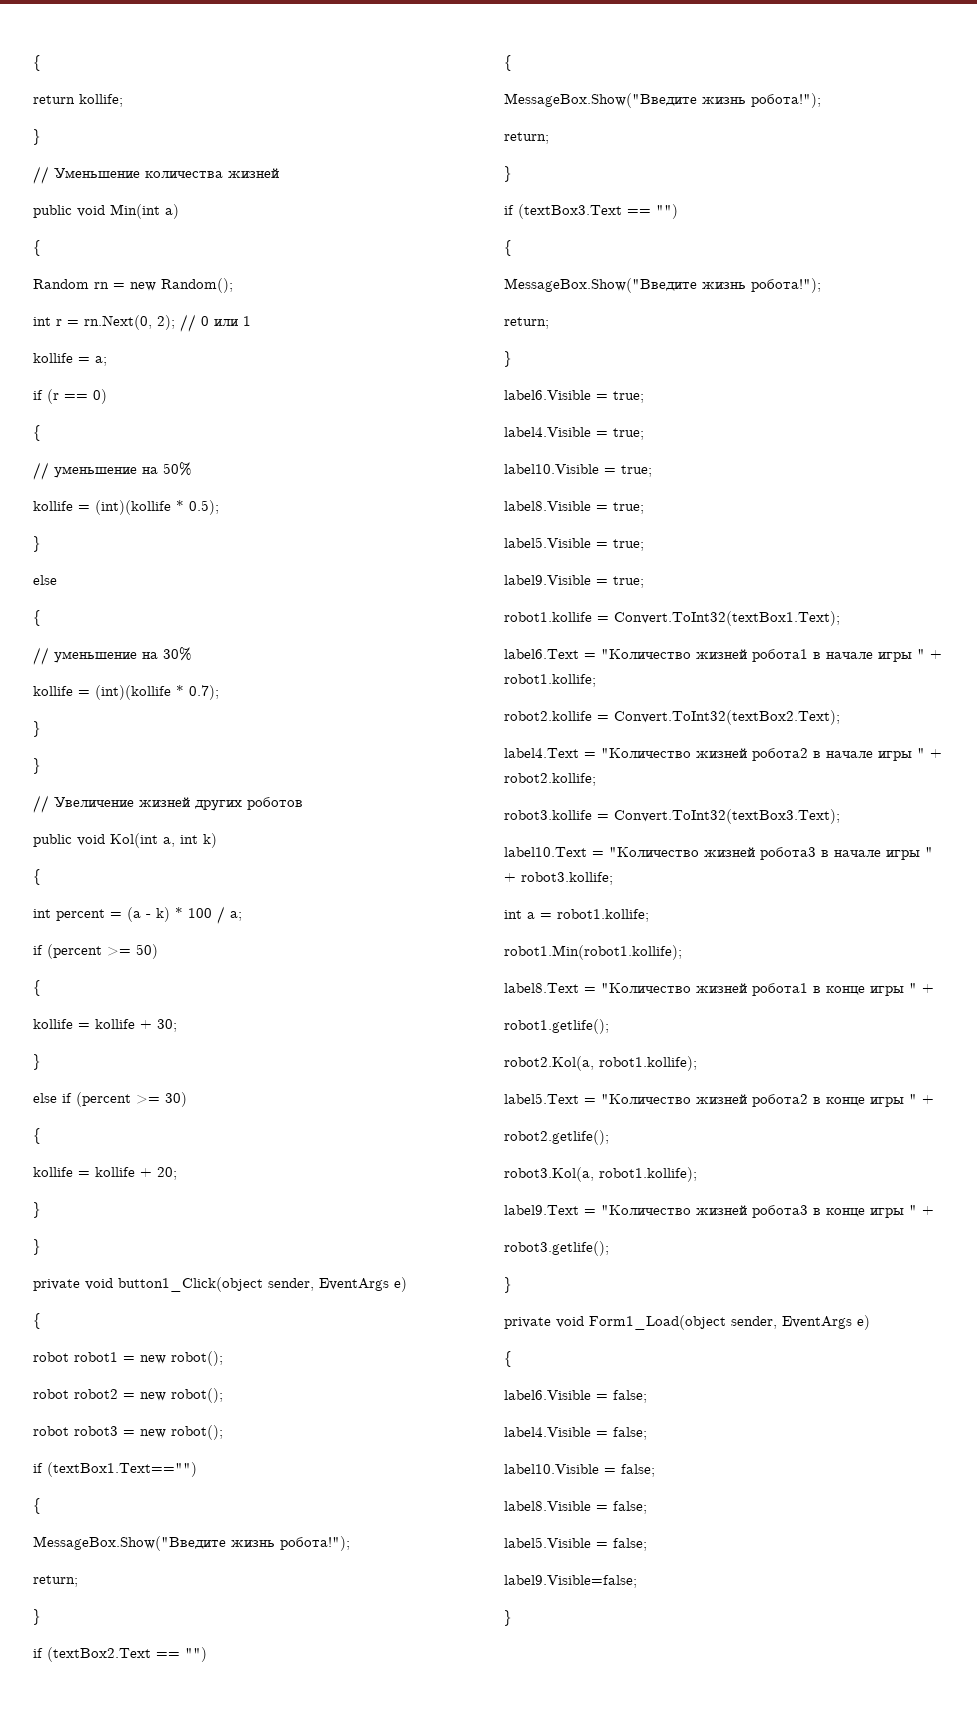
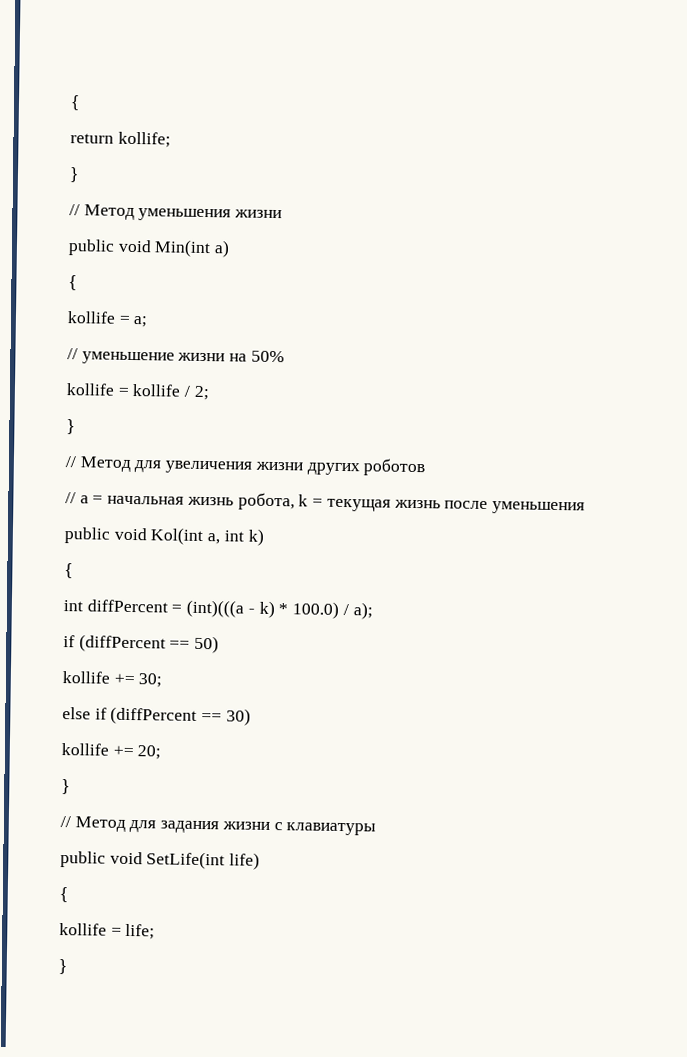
[54,168,279,178] Уменьшение количества жизней -> [83,204,283,222] Метод уменьшения жизни
[33,278,233,293] [33,314,251,332] [33,353,107,366] [33,389,107,404] [33,425,41,441] [33,462,137,480] Random rn = new Random(); // int r = rn.Next(0, 2); // 0 или 1 // kollife = a; // if (r == 0) // { // // уменьшение -> [67,311,148,328] [67,348,226,365] kollife = a; // // уменьшение жизни
[95,500,219,515] [33,536,41,552] [33,575,57,585] [33,610,41,626] [33,647,192,665] [33,685,219,700] [33,721,41,737] [33,758,41,774] [33,795,303,813] (int)(kollife * 0.5); // } // else // { // // уменьшение на 30% // kollife = (int)(kollife * 0.7); // } // } // // Увеличение жизней других роботов -> [132,384,209,401] [66,419,75,435] [65,456,426,477] [65,492,585,515] kollife / 2; // } // // Метод для увеличения жизни других роботов // // a = начальная жизнь робота, k = текущая жизнь после уменьшения
[56,906,242,924] [33,944,131,959] percent = (a - k) * 100 / a; // if (percent >= -> [86,599,373,620] [63,634,191,653] diffPercent = (int)(((a - k) * 100.0) / a); // if (diffPercent ==
[33,980,41,996] [33,1019,177,1032] [33,1054,41,1070] [33,1092,187,1107] [33,1128,41,1144] [33,1167,177,1180] [33,1202,41,1218] [33,1239,41,1255] [33,1277,407,1292] [33,1313,41,1329] [33,1351,223,1366] [33,1388,223,1403] [33,1425,223,1440] [33,1462,197,1477] [33,1498,41,1514] [33,1536,350,1551] [33,1575,78,1587] [33,1609,41,1625] [33,1647,207,1662] [504,55,512,71] [504,93,821,108] [504,132,549,144] [504,166,512,182] [504,204,678,219] [504,240,512,256] [504,278,821,293] [504,317,549,329] [504,351,512,367] [504,390,644,403] [504,427,644,440] [504,464,652,477] [504,501,644,514] [504,537,644,551] [504,575,644,588] [504,611,840,626] [504,649,942,662] [504,674,596,687] [504,710,840,725] [504,748,942,761] [504,773,596,786] [504,809,840,824] [504,847,933,860] [504,872,613,885] [504,909,649,922] [504,945,682,960] [504,983,934,996] [504,1019,609,1034] [504,1056,697,1071] [504,1093,934,1107] [504,1130,609,1145] [504,1167,697,1182] [504,1205,934,1218] [504,1241,609,1256] [504,1277,512,1293] [504,1315,870,1330] [504,1351,512,1367] [504,1390,647,1403] [504,1427,647,1440] [504,1464,655,1477] [504,1501,647,1514] [504,1537,647,1551] [504,1575,637,1588] { // kollife = kollife + 30; // } // else if (percent >= 30) // { // kollife = kollife + 20; // } // } // private void button1_Click(object sender, EventArgs e) // { // robot robot1 = new robot(); // robot robot2 = new robot(); // robot robot3 = new robot(); // if (textBox1.Text=="") // { // MessageBox.Show("Введите жизнь робота!"); // return; // } // if (textBox2.Text == "") // { // MessageBox.Show("Введите жизнь робота!"); // return; // } // if (textBox3.Text == "") // { // MessageBox.Show("Введите жизнь робота!"); // return; // } // label6.Visible = true; // label4.Visible = true; // label10.Visible = true; // label8.Visible = true; // label5.Visible = true; // label9.Visible = true; // robot1.kollife = Convert.ToInt32(textBox1.Text); // label6.Text = "Количество жизней робота1 в начале игры " + robot1.kollife; // robot2.kollife = Convert.ToInt32(textBox2.Text); // label4.Text = "Количество жизней робота2 в начале игры " + robot2.kollife; // robot3.kollife = Convert.ToInt32(textBox3.Text); // label10.Text = "Количество жизней робота3 в начале игры " + robot3.kollife; // int a = robot1.kollife; // robot1.Min(robot1.kollife); // label8.Text = "Количество жизней робота1 в конце игры " + // robot1.getlife(); // robot2.Kol(a, robot1.kollife); // label5.Text = "Количество жизней робота2 в конце игры " + // robot2.getlife(); // robot3.Kol(a, robot1.kollife); // label9.Text = "Количество жизней робота3 в конце игры " + // robot3.getlife(); // } // private void Form1_Load(object sender, EventArgs e) // { // label6.Visible = false; // label4.Visible = false; // label10.Visible = false; // label8.Visible = false; // label5.Visible = false; // label9.Visible=false; -> [62,671,163,688] [62,706,251,726] [61,743,162,760] [61,779,70,795] [60,816,377,836] [60,851,261,870] [59,887,68,903] [59,923,156,940] kollife += 30; // else if (diffPercent == 30) // kollife += 20; // } // // Метод для задания жизни с клавиатуры // public void SetLife(int life) // { // kollife = life;

